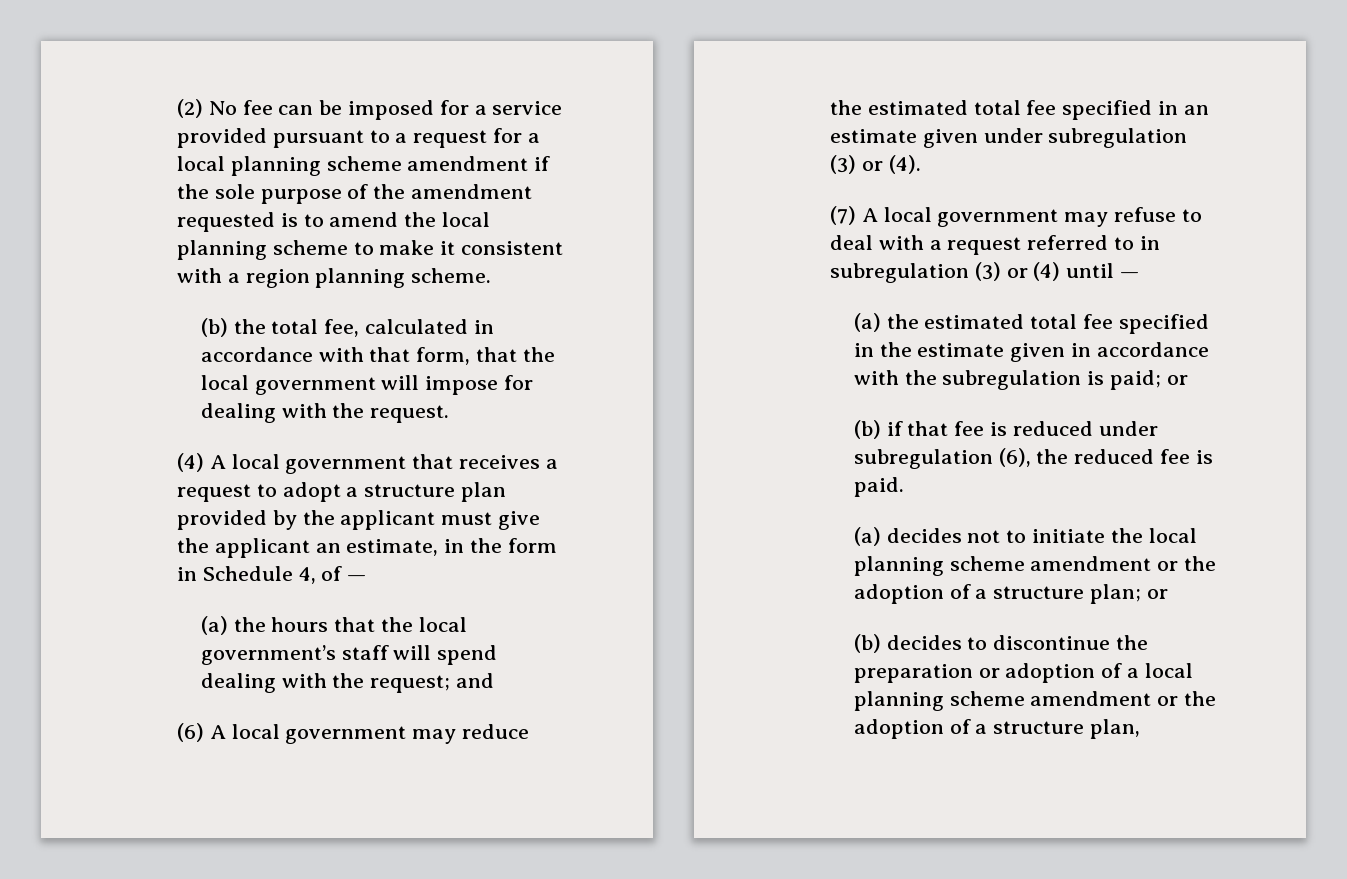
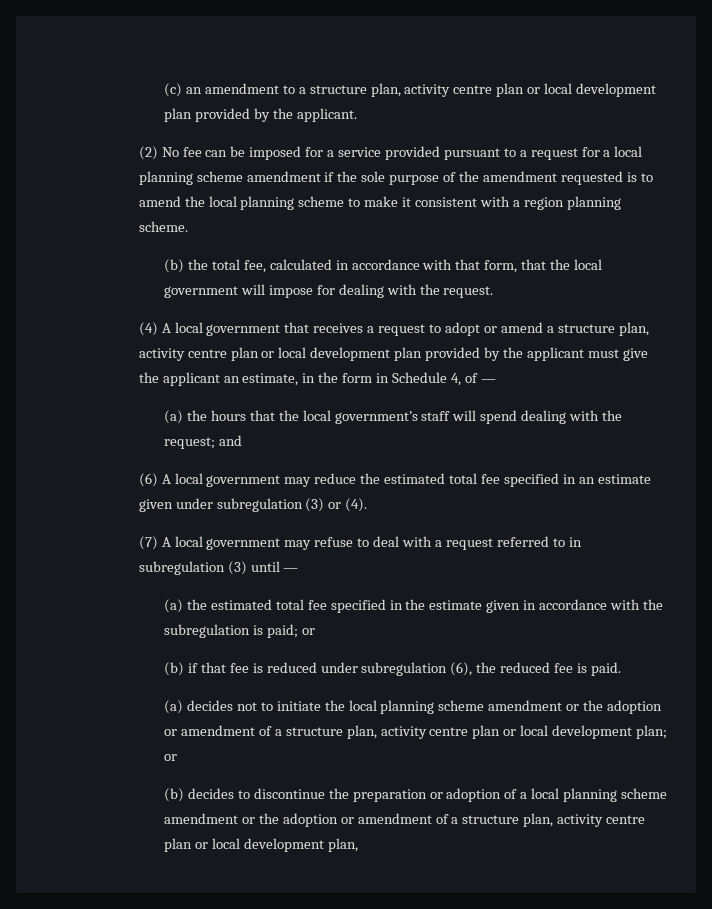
(176, 108) none -> [164,83,657,97] [164,108,357,122] (c) an amendment to a structure plan, activity centre plan or local development plan provided by the applicant. //
[346,484,456,497] a structure -> [483,322,649,336] [138,347,391,361] or amend a structure plan, activity centre plan or local development
[1006,262,1061,281] or (4) -> (247, 568) none
[949,584,1085,599] of a structure -> [164,725,633,739] or amendment of a structure plan, activity centre plan or local development
[949,719,1141,739] of a structure plan, -> [340,813,646,827] [164,838,358,852] or amendment of a structure plan, activity centre plan or local development plan,

